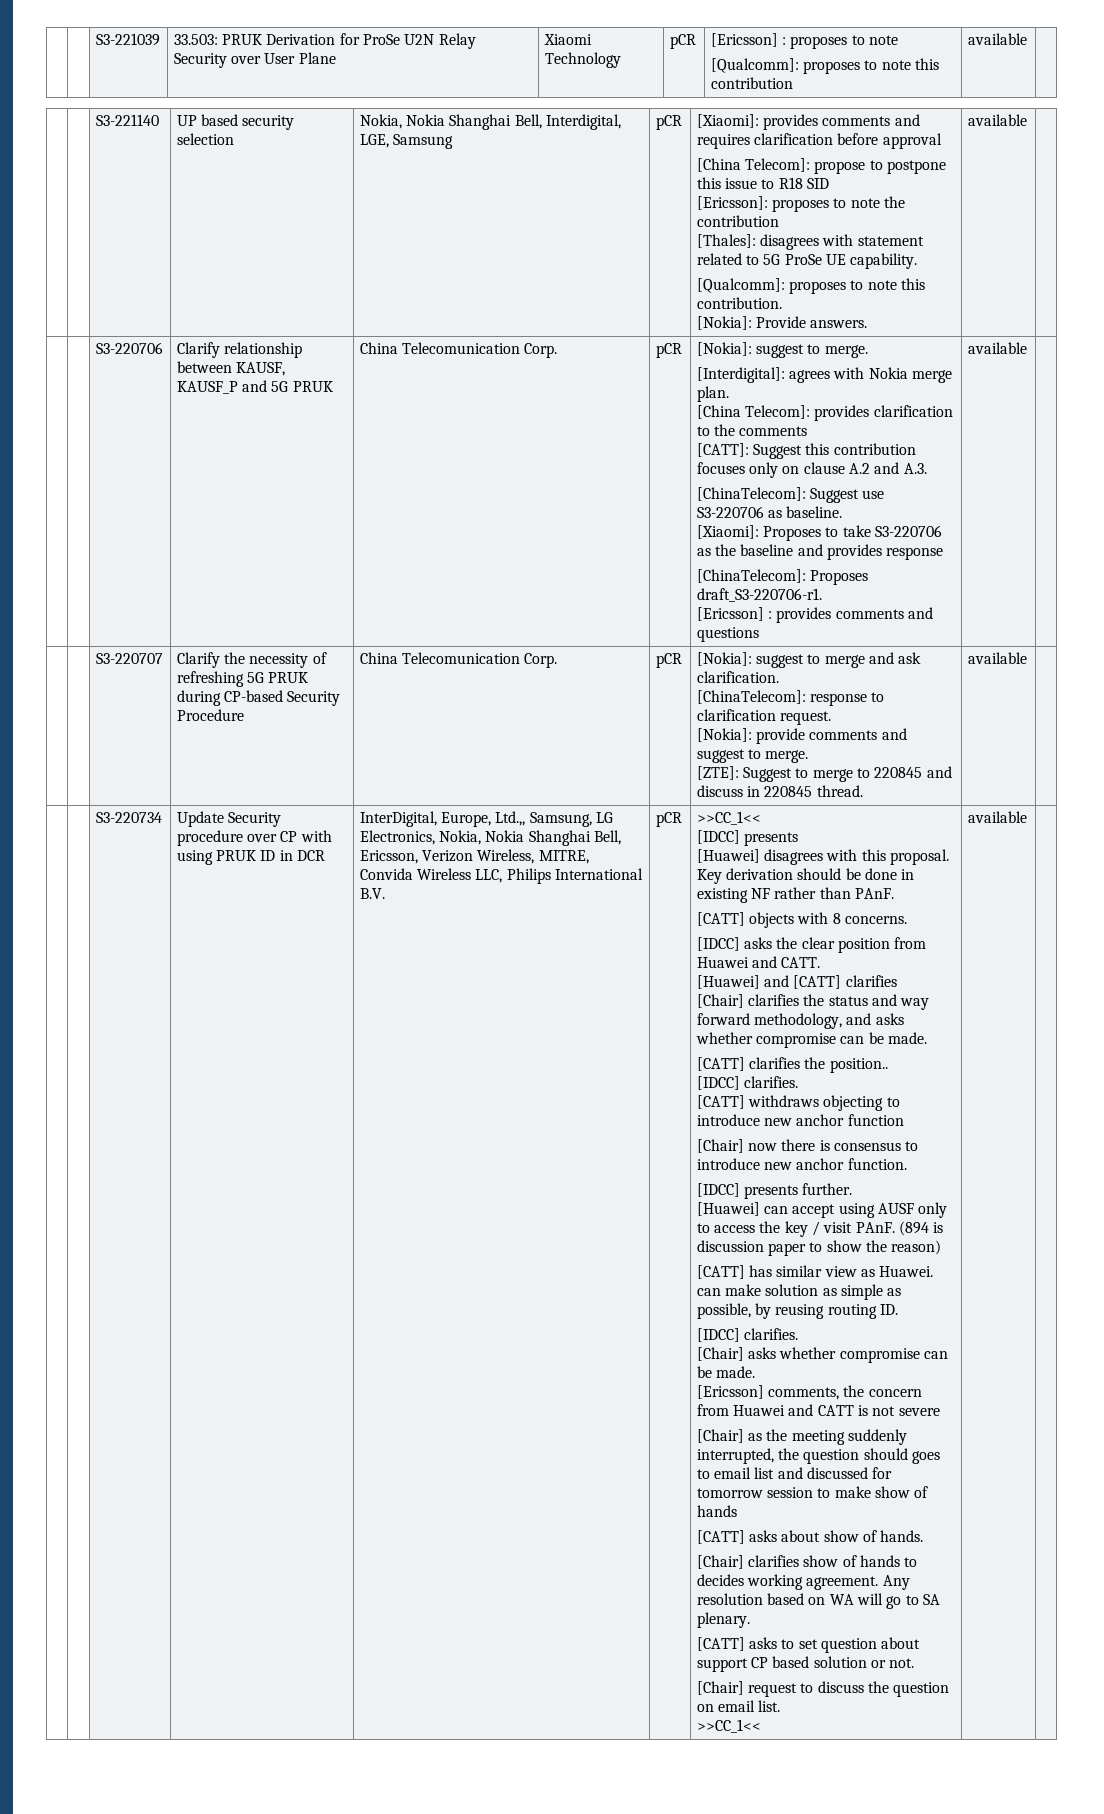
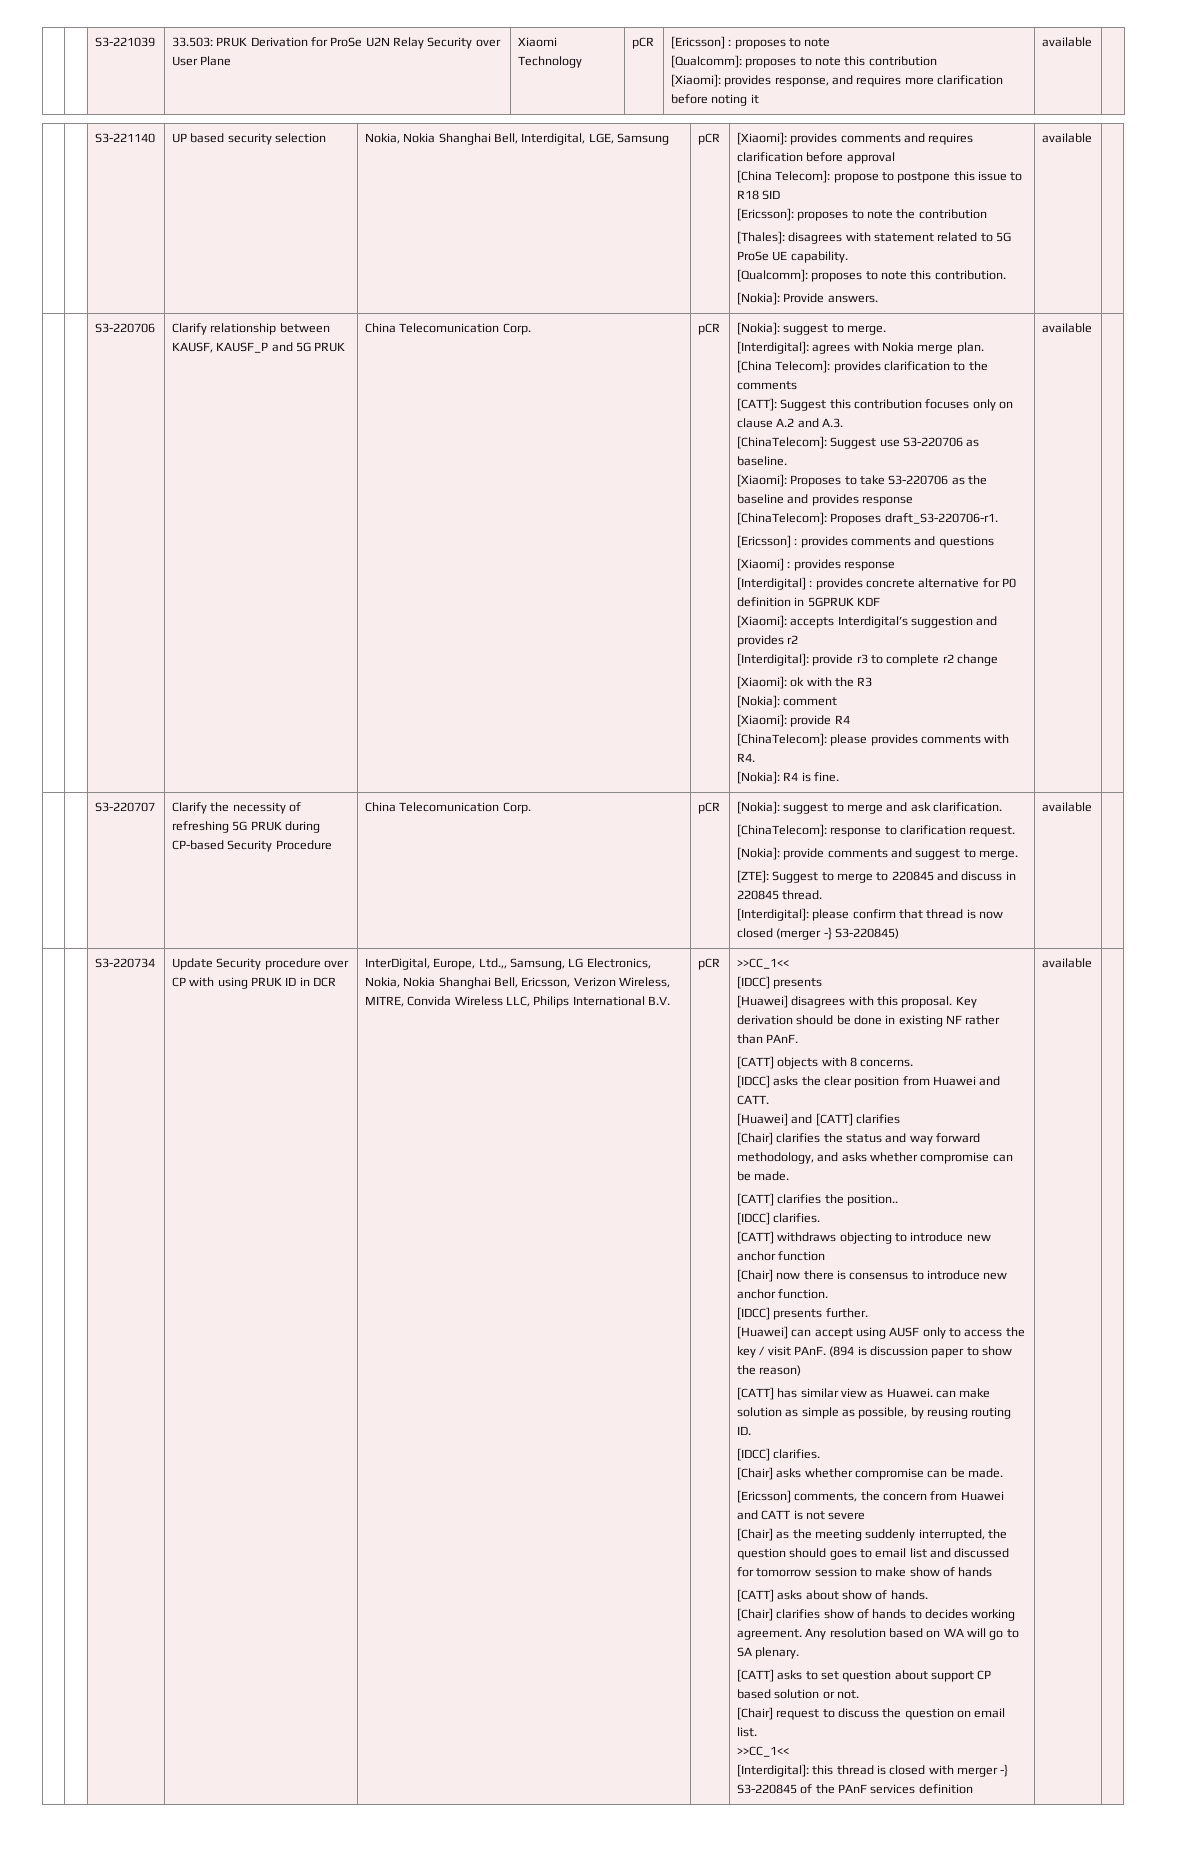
(793, 83) none -> [670,74,1004,87] [670,94,759,106] // [Xiaomi]: provides response, and requires more clarification before noting it
(759, 634) none -> [736,558,895,571] [736,577,1017,590] [736,597,880,607] [736,615,998,628] [736,635,799,647] [736,653,999,666] [736,676,873,689] [736,695,838,708] [736,714,850,727] [736,733,1010,746] [736,753,755,762] [736,771,839,784] // [Xiaomi] : provides response // [Interdigital] : provides concrete alternative for P0 definition in 5GPRUK KDF // [Xiaomi]: accepts Interdigital’s suggestion and provides r2 // [Interdigital]: provide r3 to complete r2 change // [Xiaomi]: ok with the R3 // [Nokia]: comment // [Xiaomi]: provide R4 // [ChinaTelecom]: please provides comments with R4. // [Nokia]: R4 is fine.
(863, 791) none -> [736,908,1004,921] [736,927,899,940] // [Interdigital]: please confirm that thread is now closed (merger -} S3-220845)
(761, 1726) none -> [736,1764,1009,1777] [736,1784,973,1794] // [Interdigital]: this thread is closed with merger -} S3-220845 of the PAnF services definition

